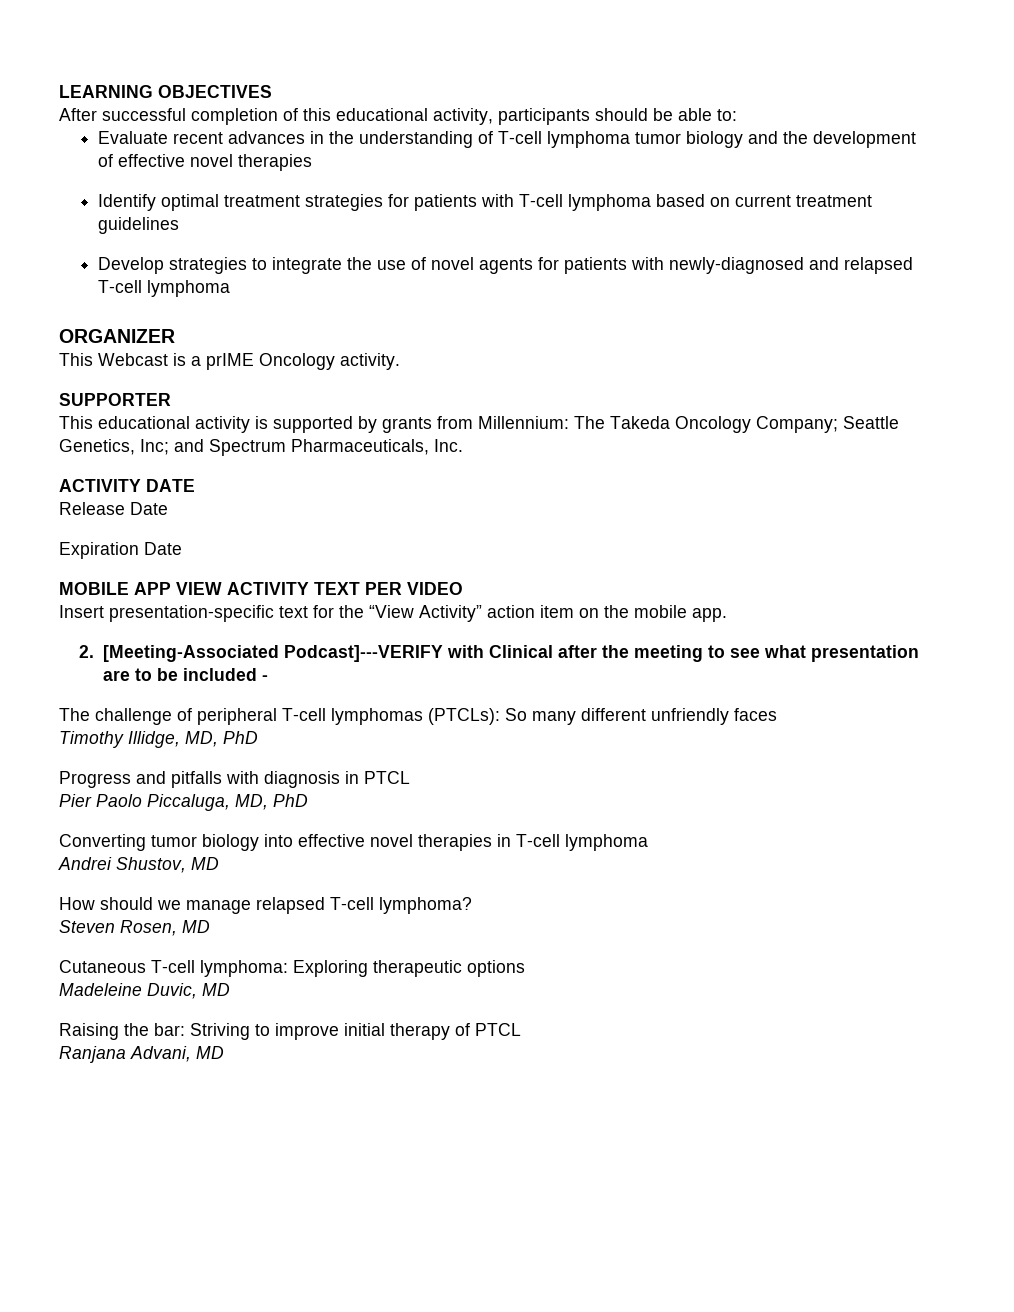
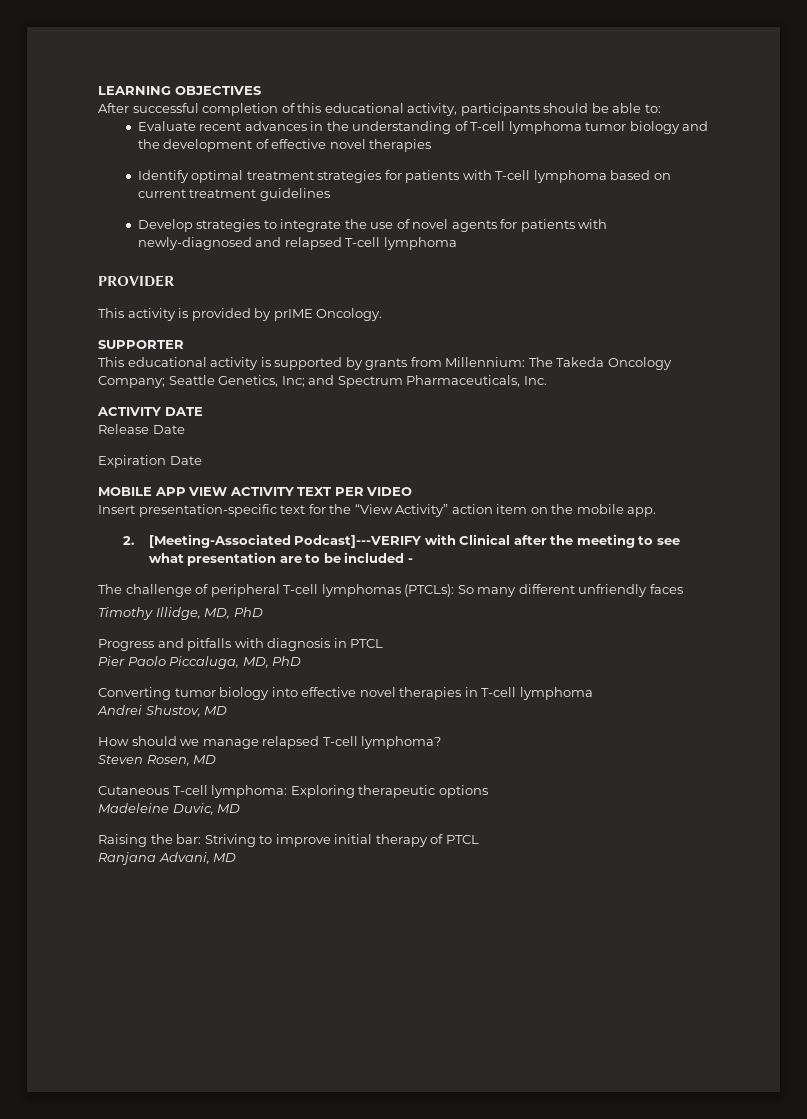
[59,329,175,343] [59,353,400,370] ORGANIZER // This Webcast is a prIME Oncology activity. -> [98,275,174,287] [98,308,383,321] PROVIDER // This activity is provided by prIME Oncology.

